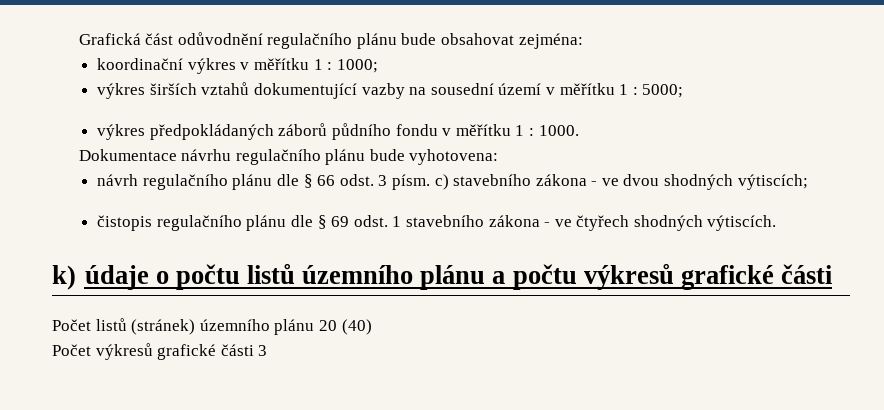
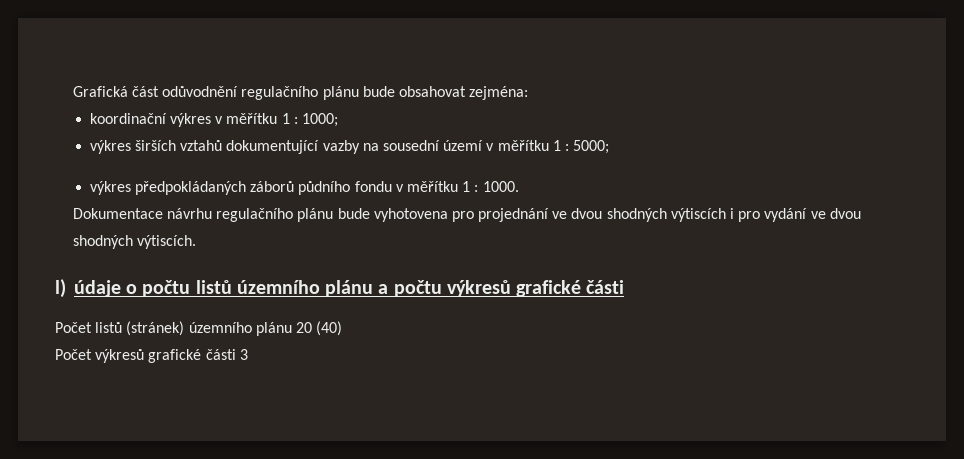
[409,149,499,165] [97,174,808,190] [97,215,630,231] vyhotovena: // návrh regulačního plánu dle § 66 odst. 3 písm. c) stavebního zákona - ve dvou shodných výtiscích; // čistopis regulačního plánu dle § 69 odst. 1 stavebního zákona - ve čtyřech -> [373,208,861,222] vyhotovena pro projednání ve dvou shodných výtiscích i pro vydání ve dvou
[52,265,76,290] k) -> [55,279,66,298] l)

